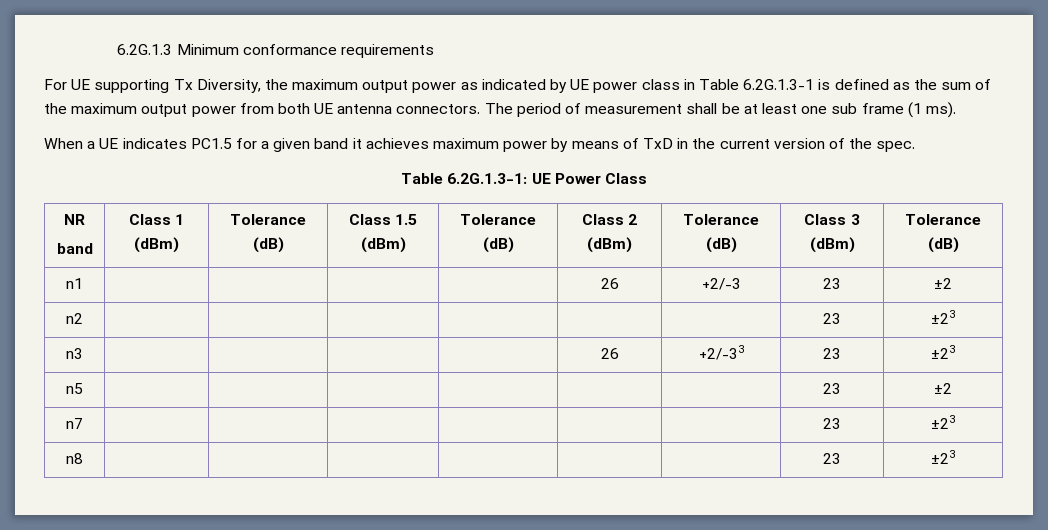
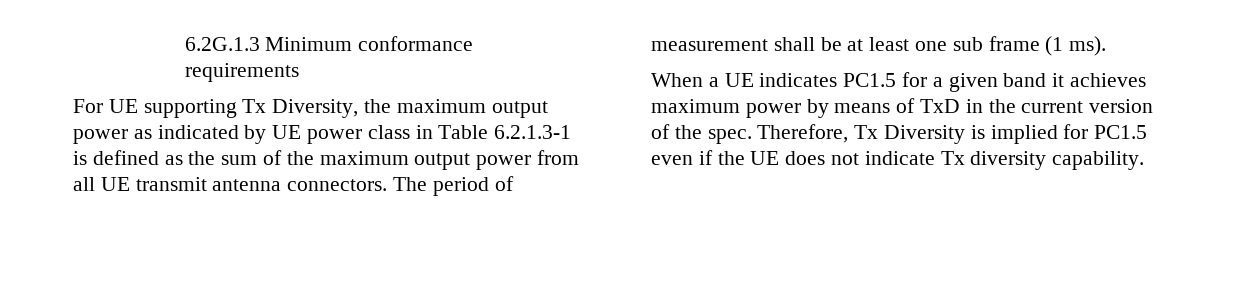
[743,79,815,90] 6.2G.1.3-1 -> [494,125,572,139] 6.2.1.3-1
[277,103,334,114] both UE -> [73,177,207,191] all UE transmit
[401,173,647,184] [64,214,85,225] [56,243,93,254] [128,214,185,225] [134,237,179,253] [230,214,306,225] [252,237,284,253] [348,214,418,225] [360,237,406,253] [460,214,536,225] [482,237,514,253] [581,214,638,225] [587,237,632,253] [683,214,759,225] [705,237,737,253] [804,214,860,225] [809,237,855,253] [905,214,981,225] [927,237,959,253] [66,278,83,289] [600,278,619,289] [701,278,741,290] [823,278,841,289] [934,278,952,289] [66,313,83,324] [823,313,841,324] [931,310,955,324] [66,348,83,359] [600,348,619,359] [698,345,744,360] [823,348,841,359] [931,345,955,359] [66,383,83,394] [823,383,841,394] [934,383,952,394] [66,418,83,429] [823,418,841,429] [931,415,955,429] [66,453,83,464] [823,453,841,464] [931,450,955,464] // Table 6.2G.1.3-1: UE Power Class // NR // band | Class 1 (dBm) | Tolerance (dB) | Class 1.5 (dBm) | Tolerance (dB) | Class 2 (dBm) | Tolerance (dB) | Class 3 (dBm) | Tolerance (dB) // n1 | | | | | 26 | +2/-3 | 23 | ±2 // n2 | | | | | | | 23 | ±23 // n3 | | | | | 26 | +2/-33 | 23 | ±23 // n5 | | | | | | | 23 | ±2 // n7 | | | | | | | 23 | ±23 // n8 | | | | | | | 23 | ±23 -> [757,124,1148,144] [651,150,1145,170] Therefore, Tx Diversity is implied for PC1.5 even if the UE does not indicate Tx diversity capability.

